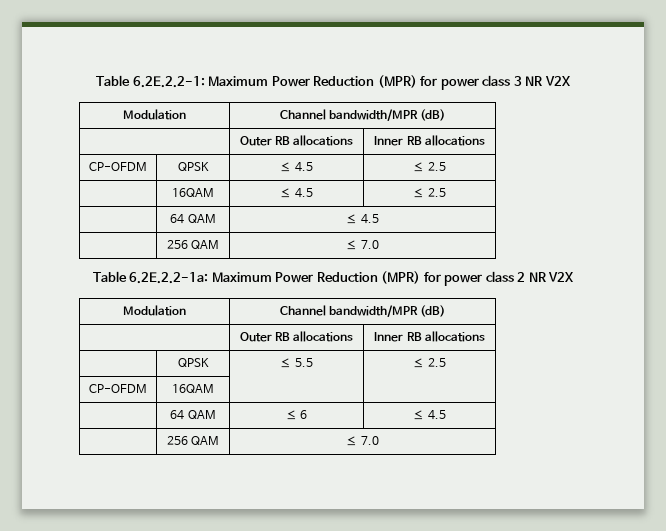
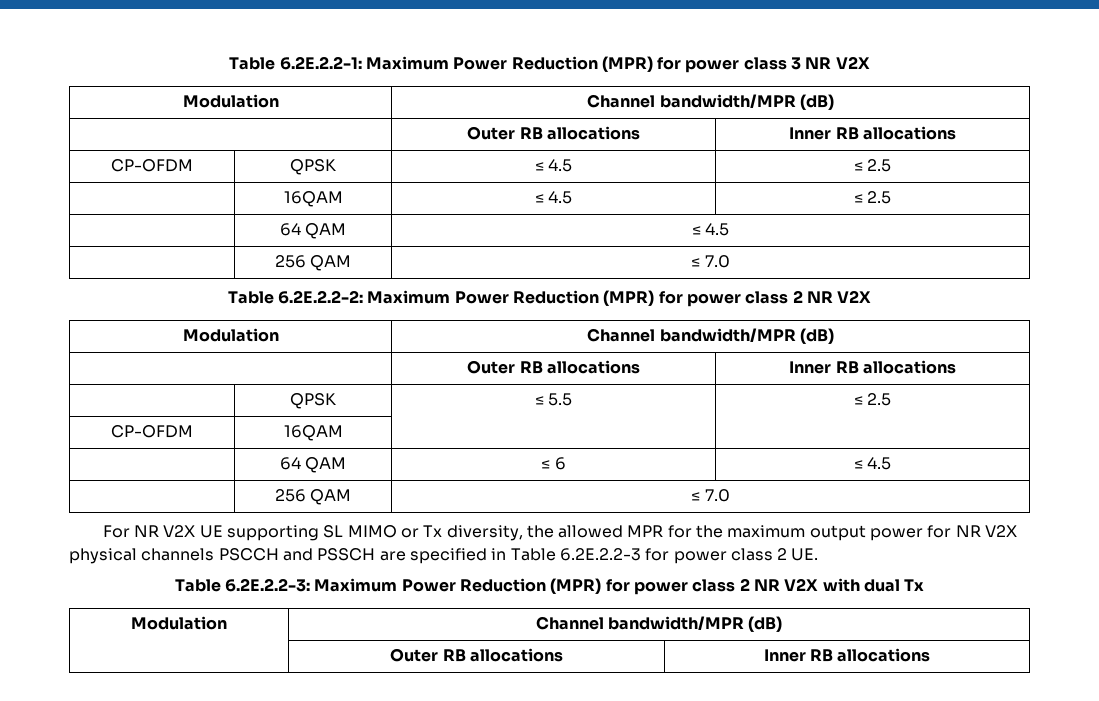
[129,272,209,284] 6.2E.2.2-1a: -> [278,290,364,304] 6.2E.2.2-2:
(379, 440) none -> [102,525,1018,541] [69,548,819,564] [174,578,925,595] [131,616,227,630] [535,616,783,632] [390,648,563,662] [763,648,931,662] // For NR V2X UE supporting SL MIMO or Tx diversity, the allowed MPR for the maximum output power for NR V2X physical channels PSCCH and PSSCH are specified in Table 6.2E.2.2-3 for power class 2 UE. // Table 6.2E.2.2-3: Maximum Power Reduction (MPR) for power class 2 NR V2X with dual Tx // Modulation | Channel bandwidth/MPR (dB) // | Outer RB allocations | Inner RB allocations

